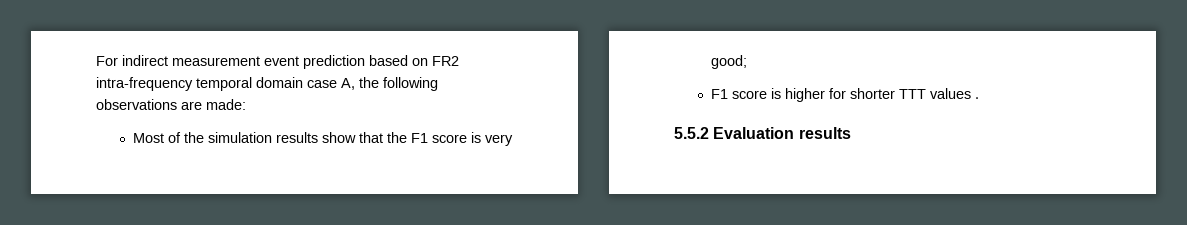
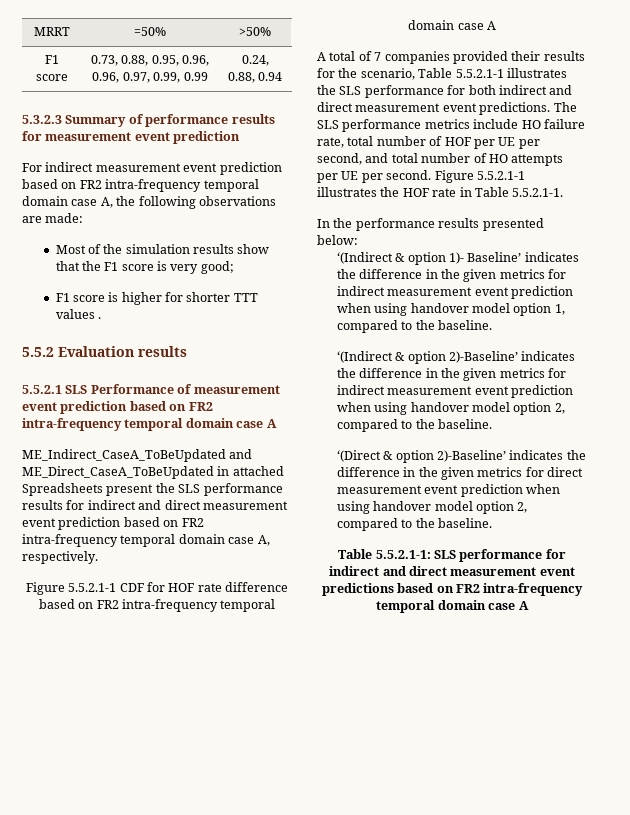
(96, 61) none -> [34,27,70,36] [134,27,166,36] [239,27,271,36] [45,55,59,64] [36,74,68,81] [90,55,210,66] [92,72,208,83] [241,55,269,66] [227,72,283,83] [22,114,275,127] [22,131,241,144] MRRT | =50% | >50% // F1 score | 0.73, 0.88, 0.95, 0.96, 0.96, 0.97, 0.99, 0.99 | 0.24, 0.88, 0.94 // 5.3.2.3 Summary of performance results for measurement event prediction //
(851, 133) none -> [22,384,280,394] [22,401,213,414] [22,418,277,431] [22,449,253,462] [22,466,284,479] [22,483,283,496] [22,500,288,510] [22,517,204,530] [22,534,270,547] [22,551,98,564] [25,582,289,595] [38,599,276,612] [408,20,496,30] [317,51,585,64] [317,68,567,80] [317,85,573,98] [317,102,577,115] [317,119,585,132] [317,136,540,149] [317,153,564,166] [317,170,525,183] [317,187,564,197] [317,218,544,231] [317,235,358,245] [336,252,579,265] [336,269,566,282] [336,286,573,299] [336,303,565,316] [336,320,492,333] [336,351,576,364] [336,368,566,381] [336,385,573,398] [336,402,565,415] [336,419,492,432] [336,450,586,463] [336,467,583,480] [336,484,560,497] [336,501,528,514] [336,518,492,531] [338,549,566,562] [329,566,575,576] [321,583,584,596] [376,600,529,613] // 5.5.2.1 SLS Performance of measurement event prediction based on FR2 intra-frequency temporal domain case A // ME_Indirect_CaseA_ToBeUpdated and ME_Direct_CaseA_ToBeUpdated in attached Spreadsheets present the SLS performance results for indirect and direct measurement event prediction based on FR2 intra-frequency temporal domain case A, respectively. // Figure 5.5.2.1-1 CDF for HOF rate difference based on FR2 intra-frequency temporal domain case A // A total of 7 companies provided their results for the scenario, Table 5.5.2.1-1 illustrates the SLS performance for both indirect and direct measurement event predictions. The SLS performance metrics include HO failure rate, total number of HOF per UE per second, and total number of HO attempts per UE per second. Figure 5.5.2.1-1 illustrates the HOF rate in Table 5.5.2.1-1. // In the performance results presented below: // ‘(Indirect & option 1)- Baseline’ indicates the difference in the given metrics for indirect measurement event prediction when using handover model option 1, compared to the baseline. // ‘(Indirect & option 2)-Baseline’ indicates the difference in the given metrics for indirect measurement event prediction when using handover model option 2, compared to the baseline. // ‘(Direct & option 2)-Baseline’ indicates the difference in the given metrics for direct measurement event prediction when using handover model option 2, compared to the baseline. // Table 5.5.2.1-1: SLS performance for indirect and direct measurement event predictions based on FR2 intra-frequency temporal domain case A

